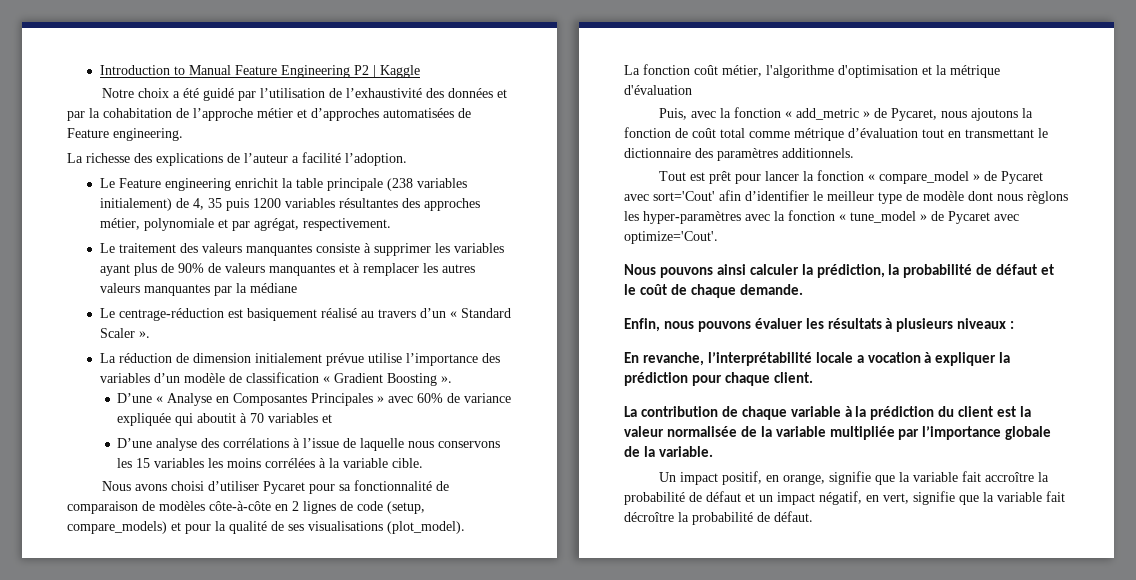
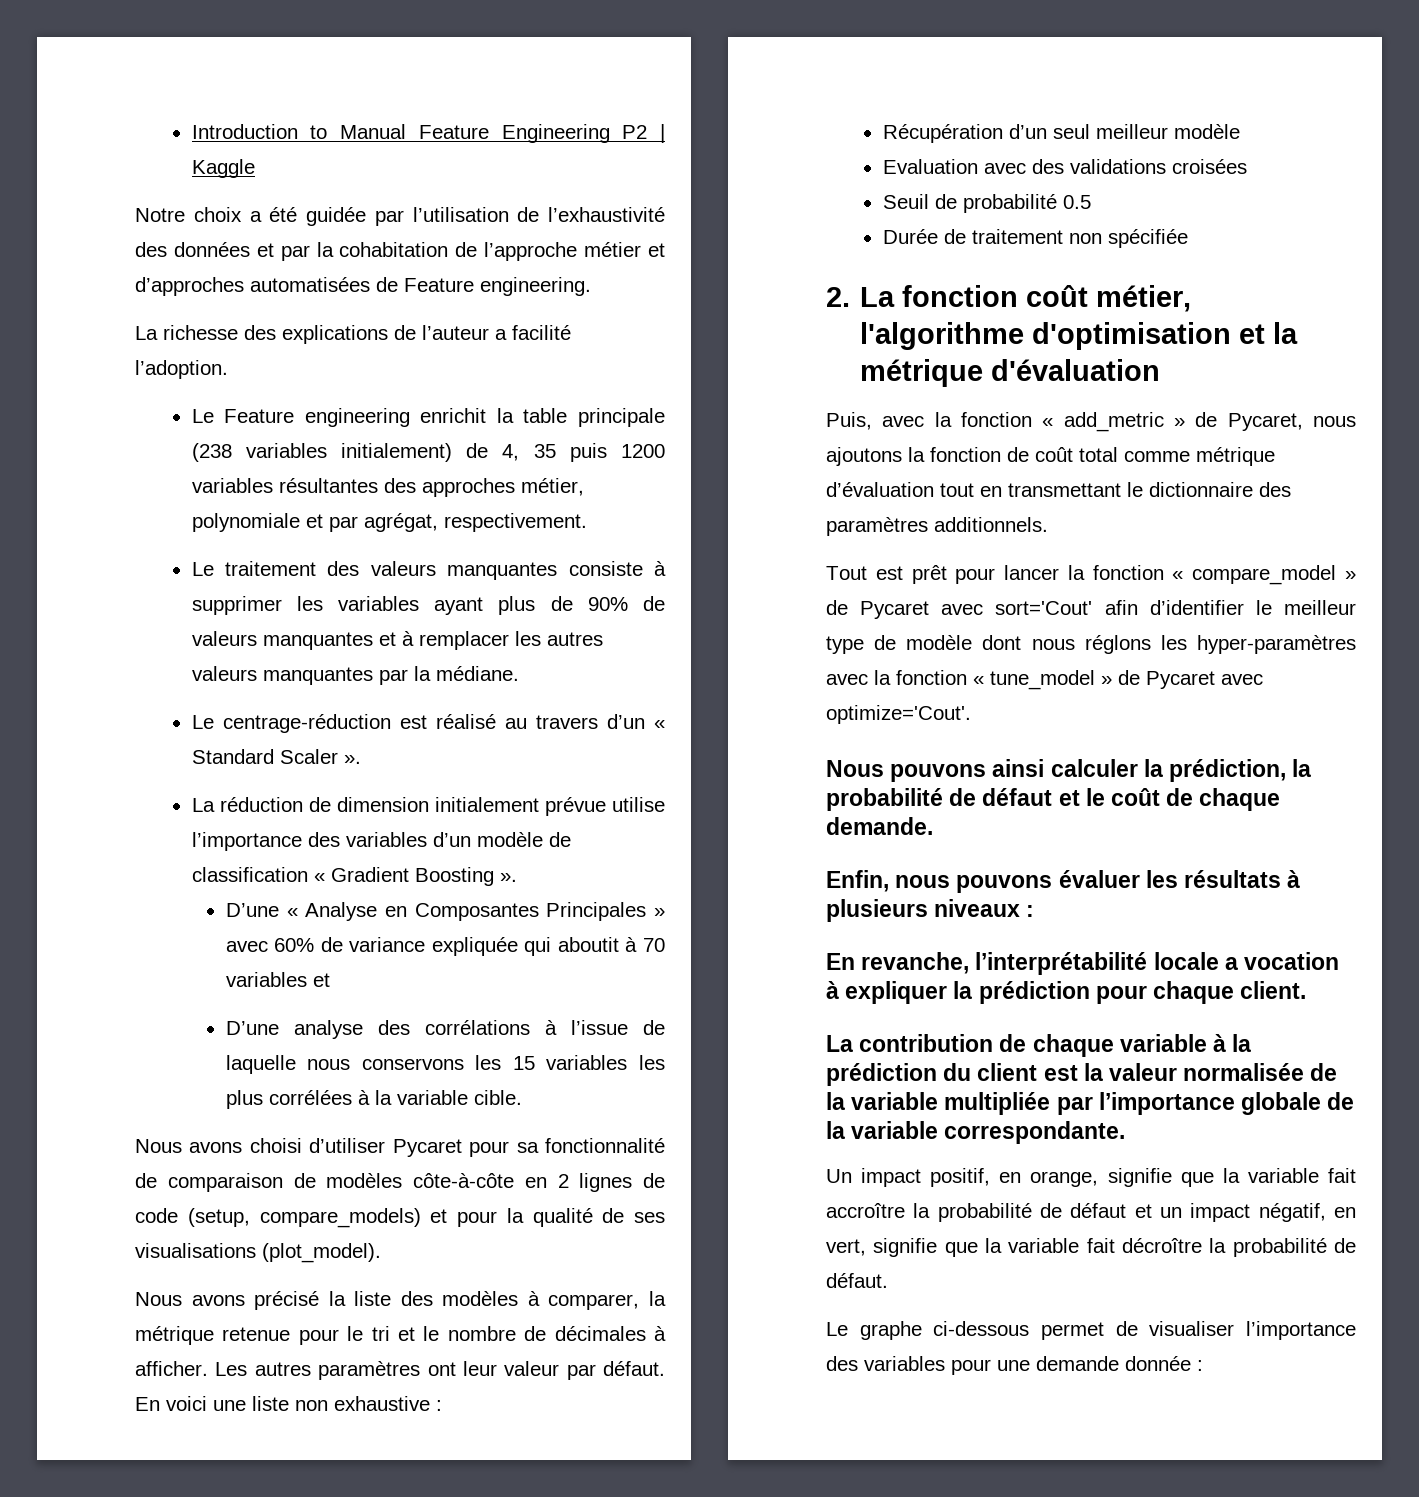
[202,88,234,101] guidé -> [306,207,366,226] guidée
[249,283,297,293] médiane -> [435,666,519,681] médiane.
[246,308,317,321] basiquement -> (427, 722) none
[227,458,262,468] moins -> [225,1090,263,1109] plus
(465, 527) none -> [135,1291,666,1310] [135,1326,666,1345] [135,1361,665,1380] [135,1396,442,1411] [882,124,1240,143] [882,159,1247,174] [882,194,1091,213] [882,229,1188,248] [826,287,850,307] Nous avons précisé la liste des modèles à comparer, la métrique retenue pour le tri et le nombre de décimales à afficher. Les autres paramètres ont leur valeur par défaut. En voici une liste non exhaustive : // Récupération d’un seul meilleur modèle // Evaluation avec des validations croisées // Seuil de probabilité 0.5 // Durée de traitement non spécifiée // 2.
[1027,191,1068,204] règlons -> [1084,635,1151,654] réglons
[658,446,713,457] variable. -> [851,1121,1126,1144] variable correspondante.
(813, 516) none -> [826,1321,1356,1340] [826,1356,1203,1375] // Le graphe ci-dessous permet de visualiser l’importance des variables pour une demande donnée :

